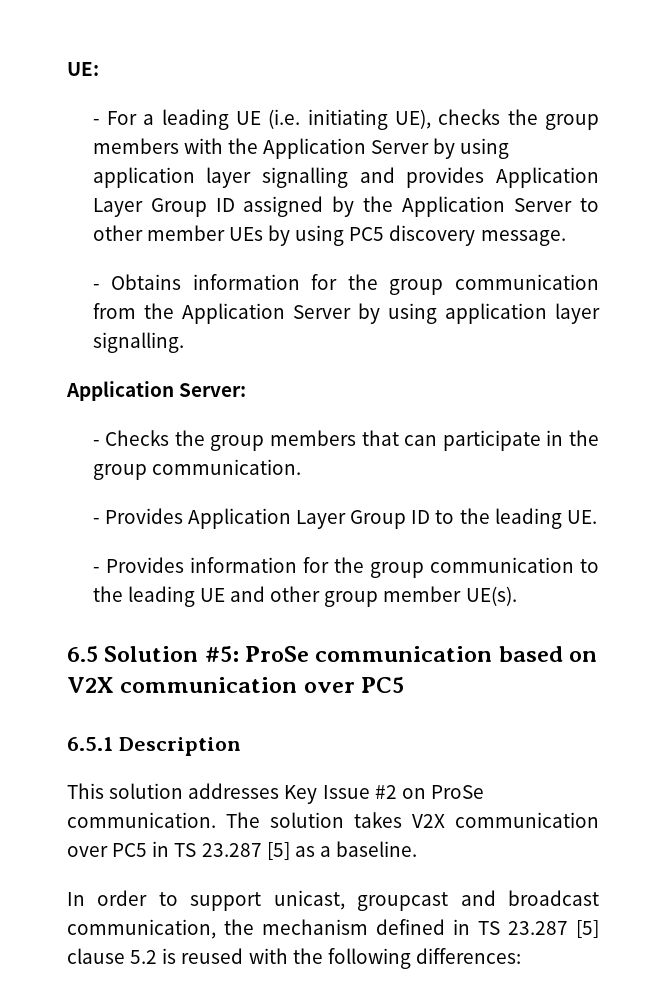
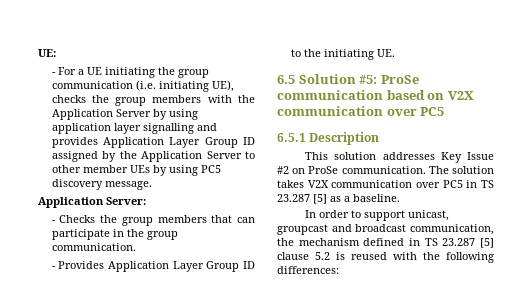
[161,109,261,130] leading UE -> [86,67,209,78] [51,81,133,89] UE initiating the group communication
[92,274,599,295] [92,303,601,324] [92,332,184,353] // - Obtains information for the group communication from the Application Server by using application layer signalling. -> (152, 185) none
[494,508,562,529] leading -> [323,49,374,60] initiating
[92,557,600,578] [92,586,517,607] // - Provides information for the group communication to the leading UE and other group member UE(s). -> (395, 53) none

